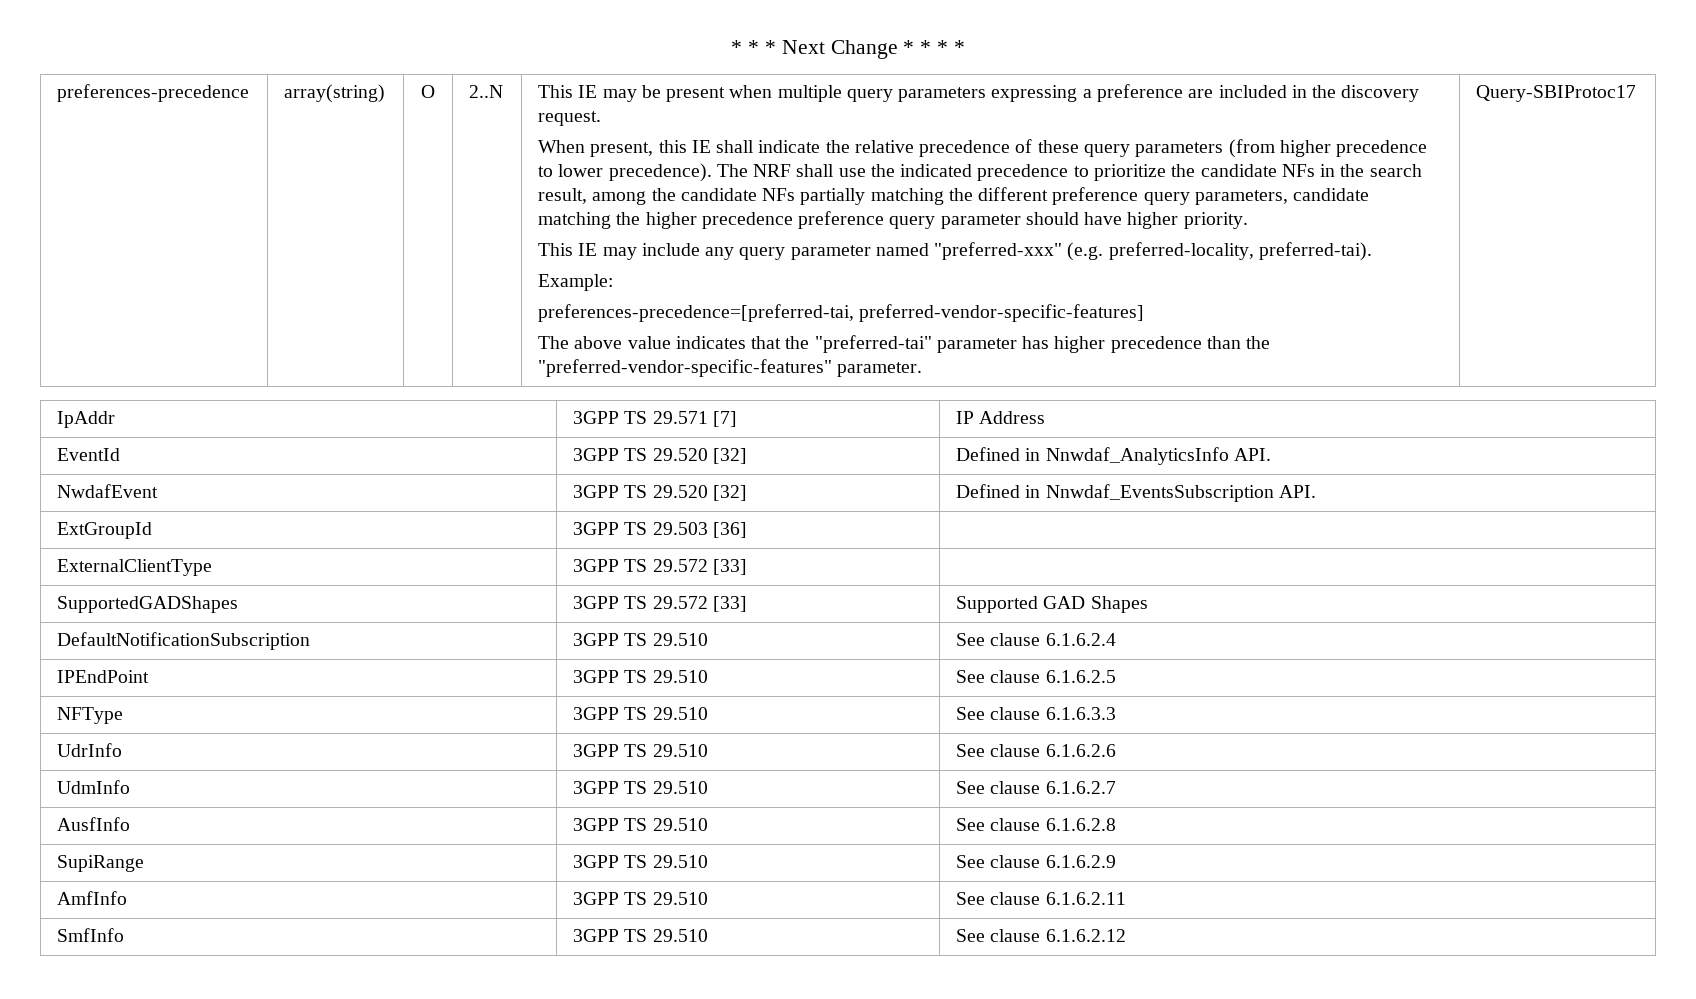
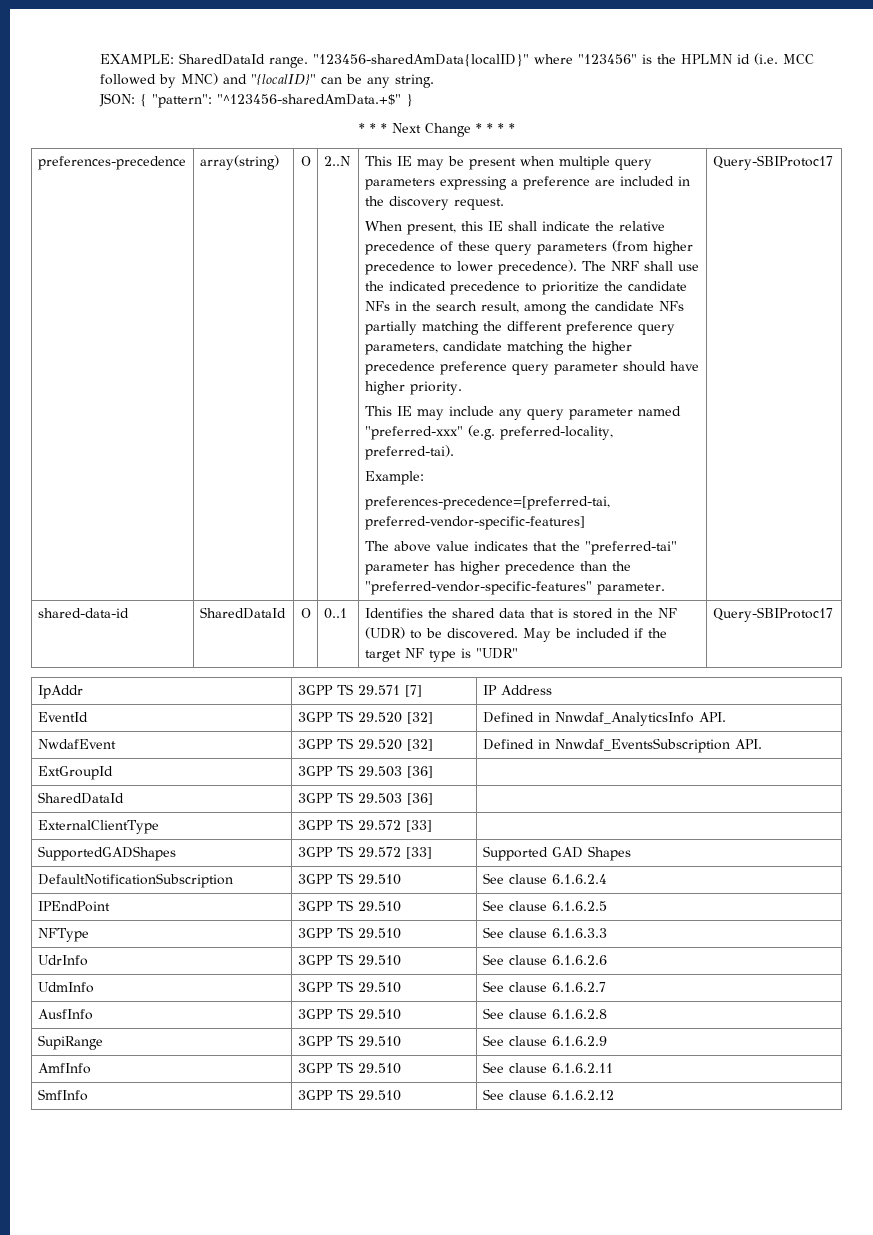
(731, 47) none -> [99,53,814,68] [99,73,434,88] [98,93,413,108] EXAMPLE: SharedDataId range. "123456-sharedAmData{localID}" where "123456" is the HPLMN id (i.e. MCC followed by MNC) and "{localID}" can be any string. // JSON: { "pattern": "^123456-sharedAmData.+$" } //
(1637, 93) none -> [37,608,129,618] [199,607,286,619] [300,608,311,618] [323,608,347,619] [364,608,677,619] [364,627,667,642] [364,648,518,662] [712,607,833,622] // shared-data-id | SharedDataId | O | 0..1 | Identifies the shared data that is stored in the NF (UDR) to be discovered. May be included if the target NF type is "UDR" | Query-SBIProtoc17
(747, 530) none -> [37,792,124,804] [297,792,433,805] // SharedDataId | 3GPP TS 29.503 [36] |

